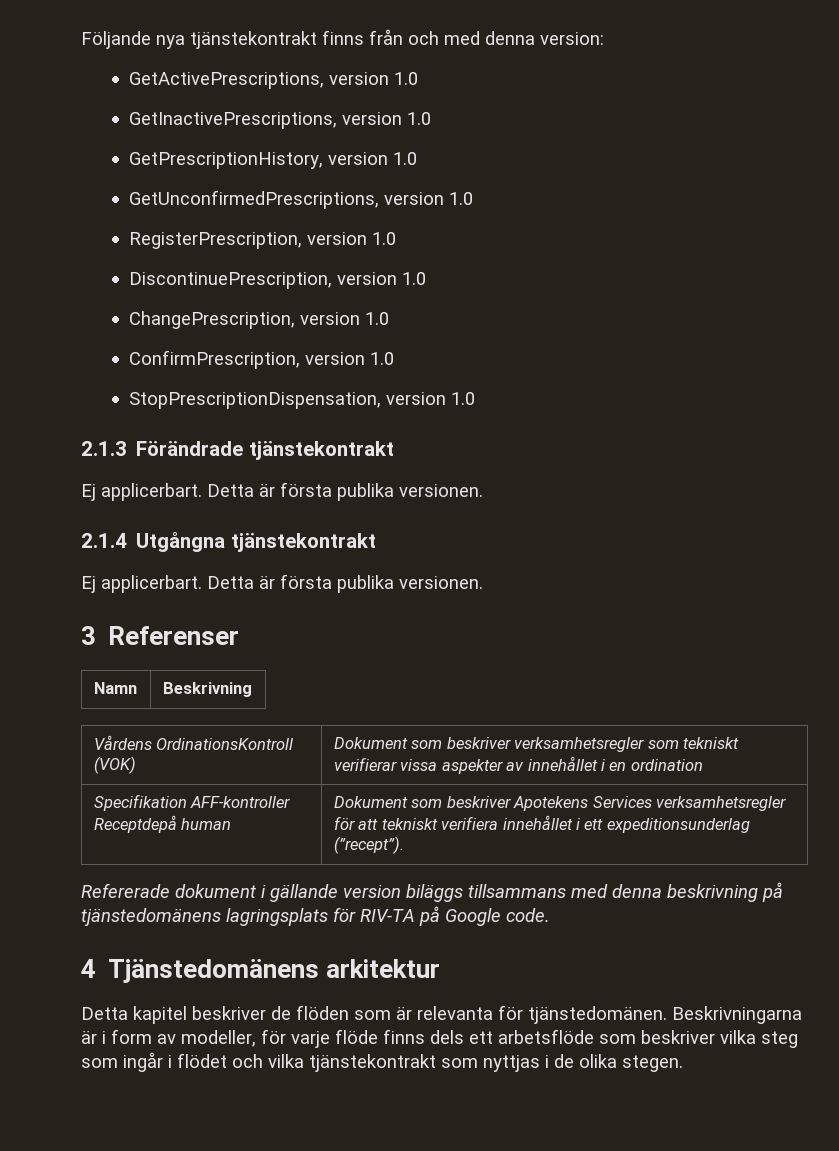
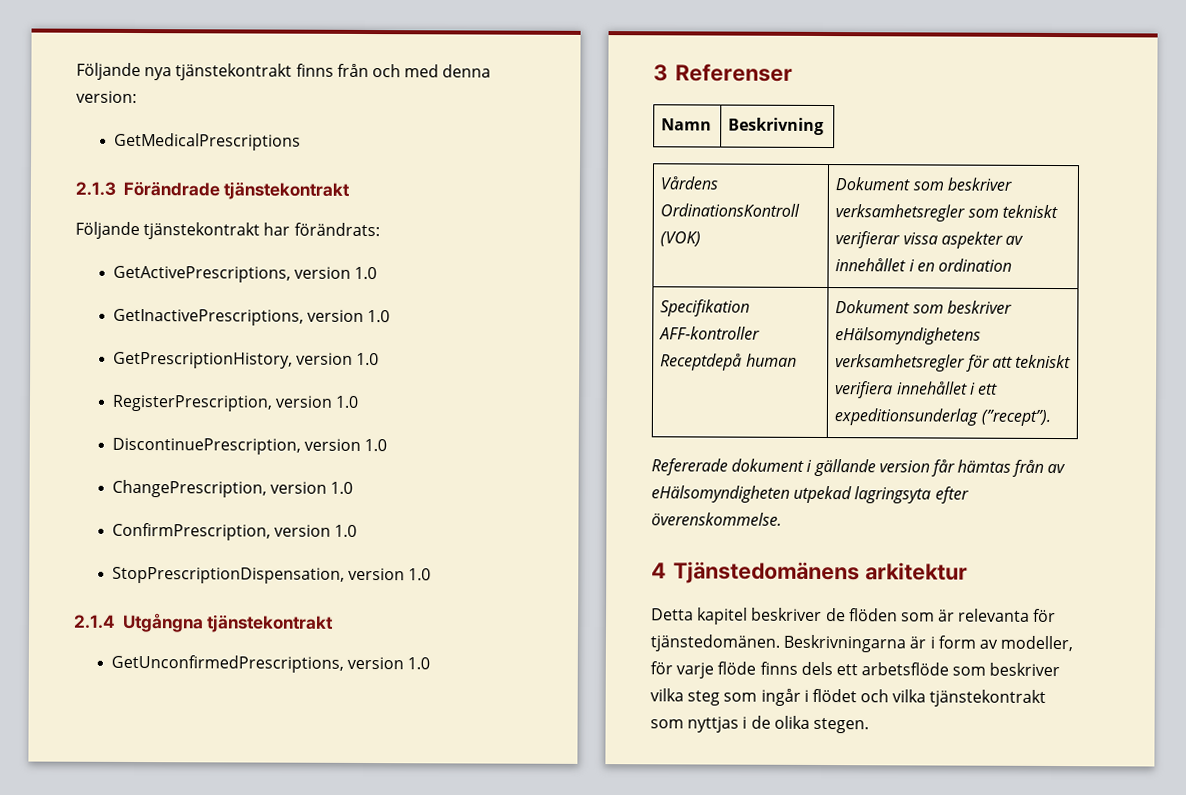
(604, 38) none -> [113,132,301,151] [75,181,351,200] [75,221,380,240] // GetMedicalPrescriptions // 2.1.3 Förändrade tjänstekontrakt // Följande tjänstekontrakt har förändrats:
[128,190,473,209] // GetUnconfirmedPrescriptions, version 1.0 -> (380, 359) none
[81,441,394,460] [81,482,483,501] [81,532,376,552] [81,574,483,593] 2.1.3 Förändrade tjänstekontrakt // Ej applicerbart. Detta är första publika versionen. // 2.1.4 Utgångna tjänstekontrakt // Ej applicerbart. Detta är första publika versionen. -> [73,612,335,633] [110,654,431,673] 2.1.4 Utgångna tjänstekontrakt // GetUnconfirmedPrescriptions, version 1.0
[513,796,652,811] Apotekens Services -> [835,327,982,345] eHälsomyndighetens
[406,882,783,902] [81,906,550,926] biläggs tillsammans med denna beskrivning på tjänstedomänens lagringsplats för RIV-TA på Google code. -> [930,459,1067,477] [651,485,969,504] [651,512,782,526] får hämtas från av eHälsomyndigheten utpekad lagringsyta efter överenskommelse.

